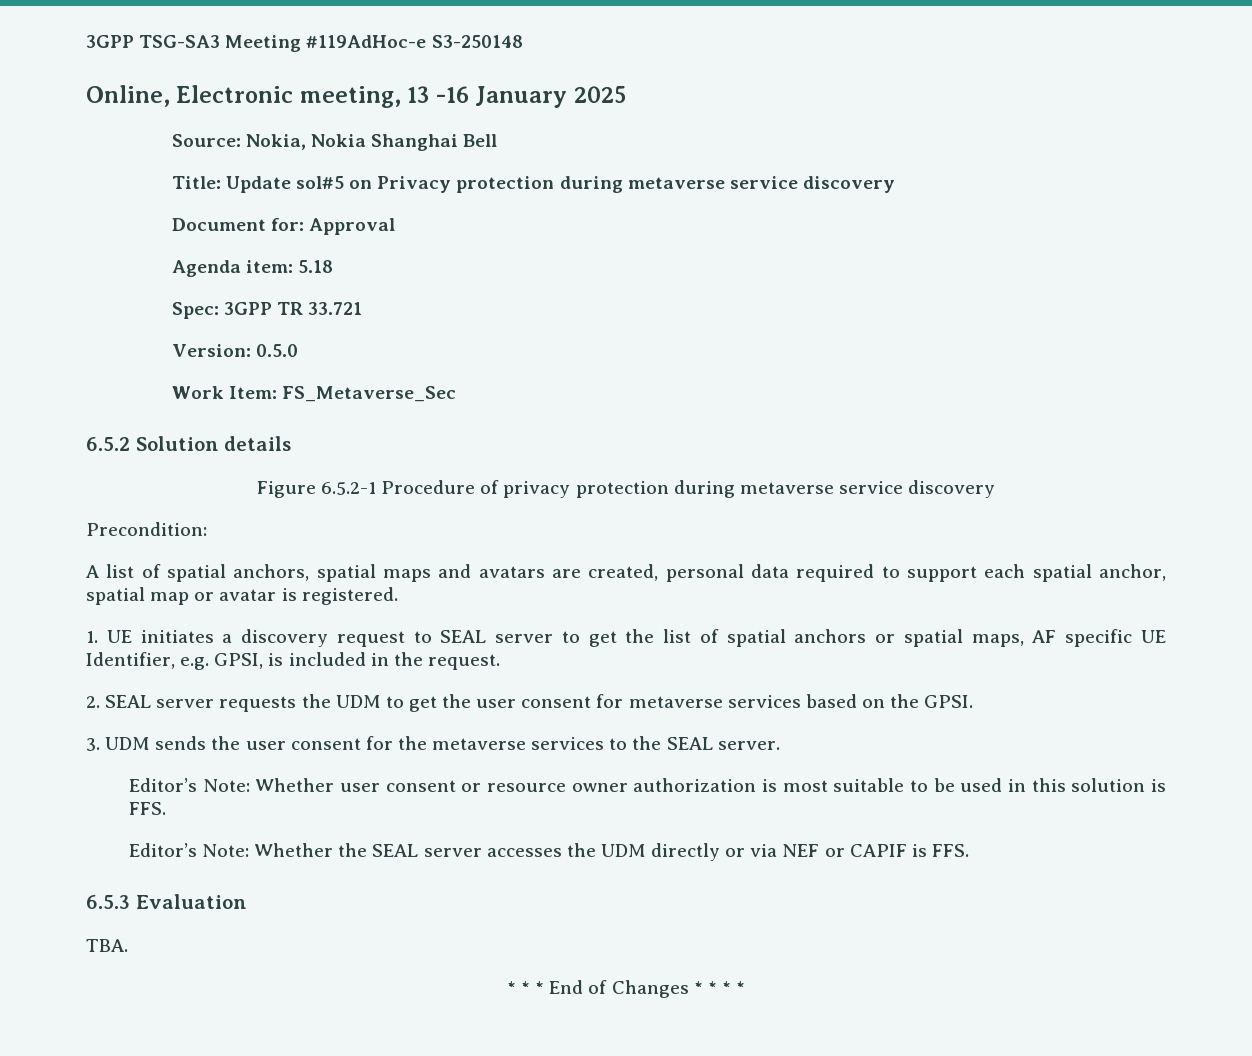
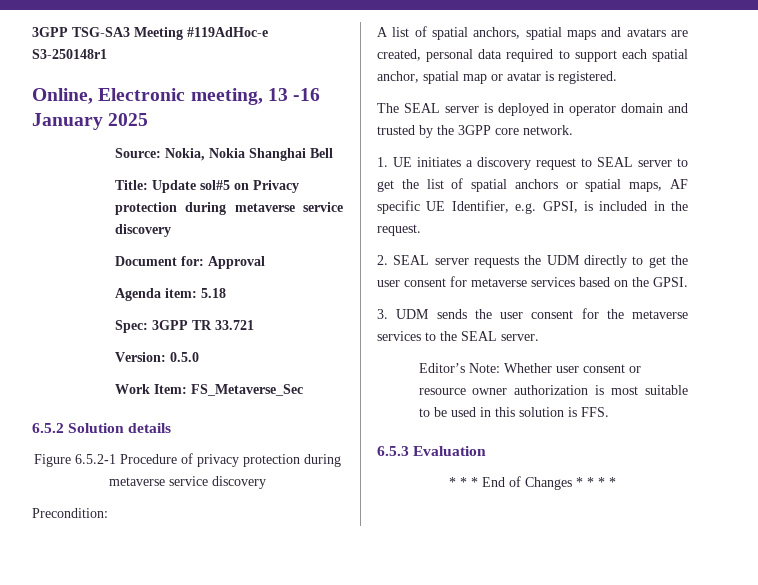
[431,35,523,48] S3-250148 -> [32,49,107,59] S3-250148r1
(398, 596) none -> [377,103,688,116] [377,125,573,138] // The SEAL server is deployed in operator domain and trusted by the 3GPP core network.
(381, 701) none -> [584,255,627,268] directly
[128,843,969,861] // Editor’s Note: Whether the SEAL server accesses the UDM directly or via NEF or CAPIF is FFS. -> (609, 412) none
[86,939,128,952] // TBA. -> (487, 451) none

